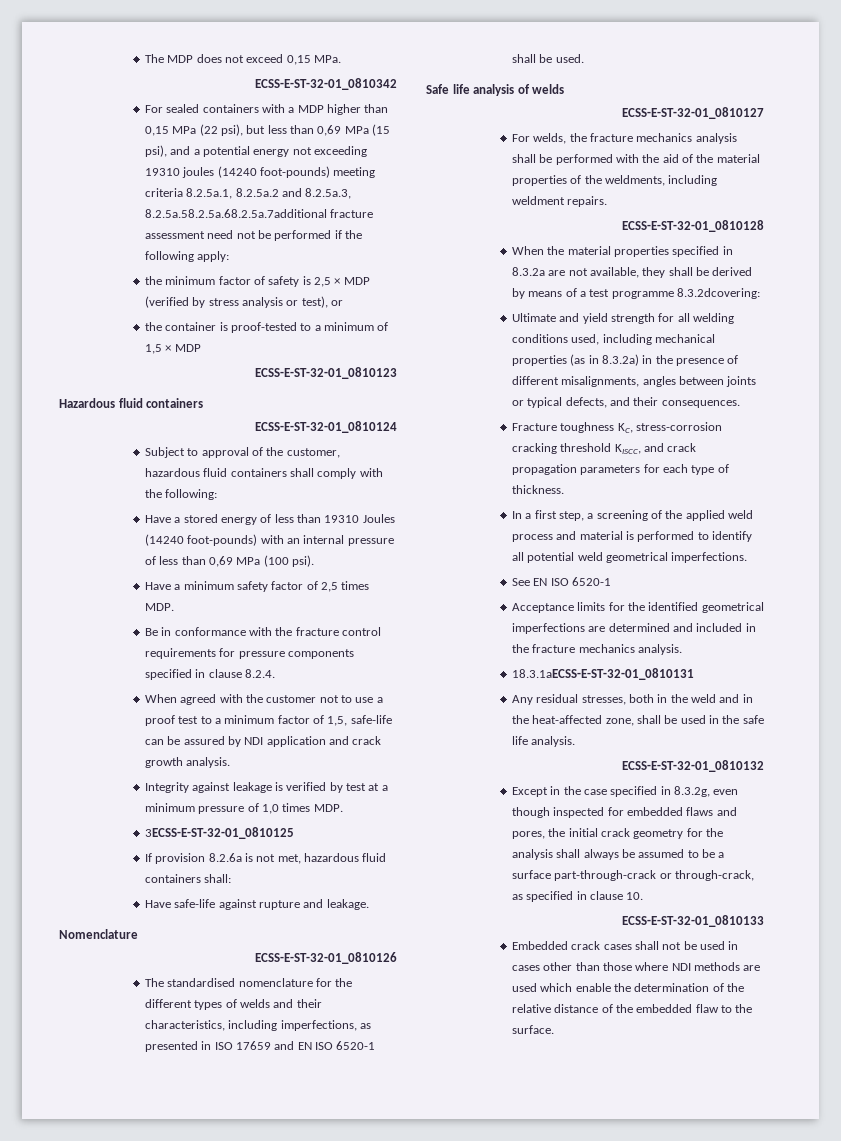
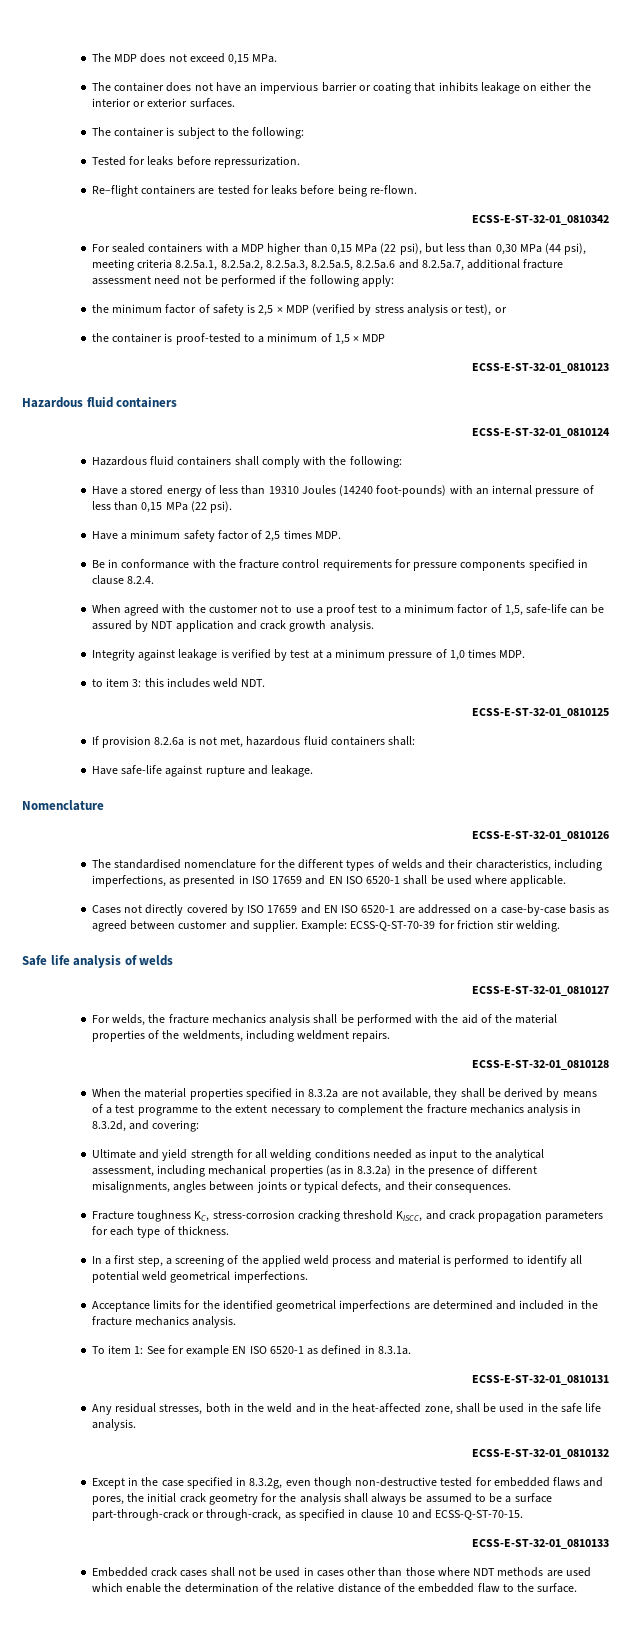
(342, 59) none -> [91,82,591,94] [91,98,235,108] [91,127,305,139] [91,156,300,168] [91,185,417,197] // The container does not have an impervious barrier or coating that inhibits leakage on either the interior or exterior surfaces. // The container is subject to the following: // Tested for leaks before repressurization. // Re–flight containers are tested for leaks before being re-flown.
[317,124,391,136] [144,145,368,157] [144,166,376,178] [144,188,352,199] [144,209,327,218] 0,69 MPa (15 psi), and a potential energy not exceeding 19310 joules (14240 foot-pounds) meeting criteria 8.2.5a.1, 8.2.5a.2 and 8.2.5a.3, 8.2.5a.58.2.5a.68.2.5a.7additional -> [495,243,587,255] [91,259,521,271] 0,30 MPa (44 psi), meeting criteria 8.2.5a.1, 8.2.5a.2, 8.2.5a.3, 8.2.5a.5, 8.2.5a.6 and 8.2.5a.7, additional
[144,447,340,458] [144,468,200,477] Subject to approval of the customer, hazardous -> [91,456,147,466] Hazardous
[208,555,289,567] 0,69 MPa (100 -> [141,501,207,513] 0,15 MPa (22
[244,737,264,745] NDI -> [151,621,174,629] NDT
[144,827,294,839] 3ECSS-E-ST-32-01_0810125 -> [91,678,266,688] [472,708,609,718] to item 3: this includes weld NDT. // ECSS-E-ST-32-01_0810125
[555,54,584,63] used. -> [446,875,567,887] [91,904,609,916] [91,920,561,932] used where applicable. // Cases not directly covered by ISO 17659 and EN ISO 6520-1 are addressed on a case-by-case basis as agreed between customer and supplier. Example: ECSS-Q-ST-70-39 for friction stir welding.
[677,288,761,299] 8.3.2dcovering: -> [200,1104,582,1116] [91,1120,200,1132] to the extent necessary to complement the fracture mechanics analysis in 8.3.2d, and covering:
[571,334,600,345] used, -> [372,1149,545,1161] [91,1166,154,1177] needed as input to the analytical assessment,
[511,577,611,586] // See EN ISO 6520-1 -> (308, 1277) none
[511,668,694,680] 18.3.1aECSS-E-ST-32-01_0810131 -> [91,1345,411,1357] [472,1375,609,1385] To item 1: See for example EN ISO 6520-1 as defined in 8.3.1a. // ECSS-E-ST-32-01_0810131
[553,807,605,818] inspected -> [355,1477,473,1487] non-destructive tested
[626,892,644,900] 10. -> [396,1509,524,1520] 10 and ECSS-Q-ST-70-15.
[671,963,691,971] NDI -> [473,1568,496,1576] NDT

